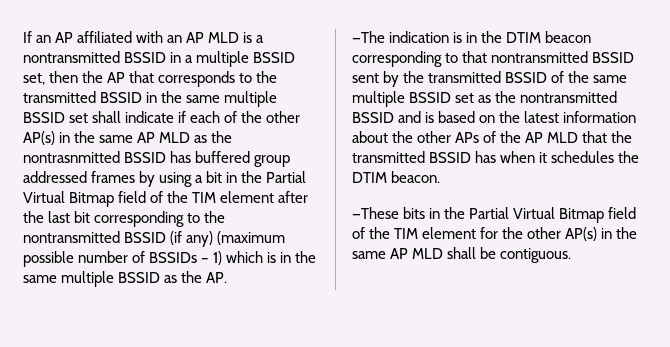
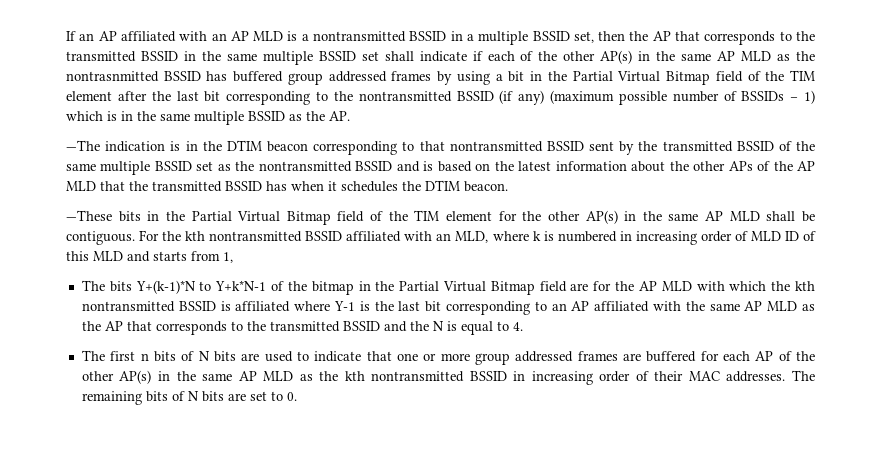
(572, 255) none -> [139,230,816,245] [66,251,233,263] [81,280,816,295] [81,301,816,315] [81,321,523,335] [81,350,816,365] [81,370,816,385] [81,391,297,405] For the kth nontransmitted BSSID affiliated with an MLD, where k is numbered in increasing order of MLD ID of this MLD and starts from 1, // The bits Y+(k-1)*N to Y+k*N-1 of the bitmap in the Partial Virtual Bitmap field are for the AP MLD with which the kth nontransmitted BSSID is affiliated where Y-1 is the last bit corresponding to an AP affiliated with the same AP MLD as the AP that corresponds to the transmitted BSSID and the N is equal to 4. // The first n bits of N bits are used to indicate that one or more group addressed frames are buffered for each AP of the other AP(s) in the same AP MLD as the kth nontransmitted BSSID in increasing order of their MAC addresses. The remaining bits of N bits are set to 0.

